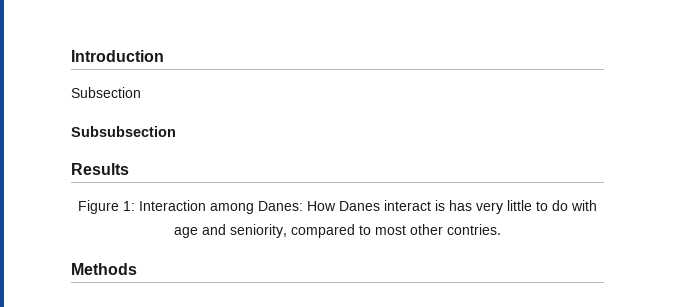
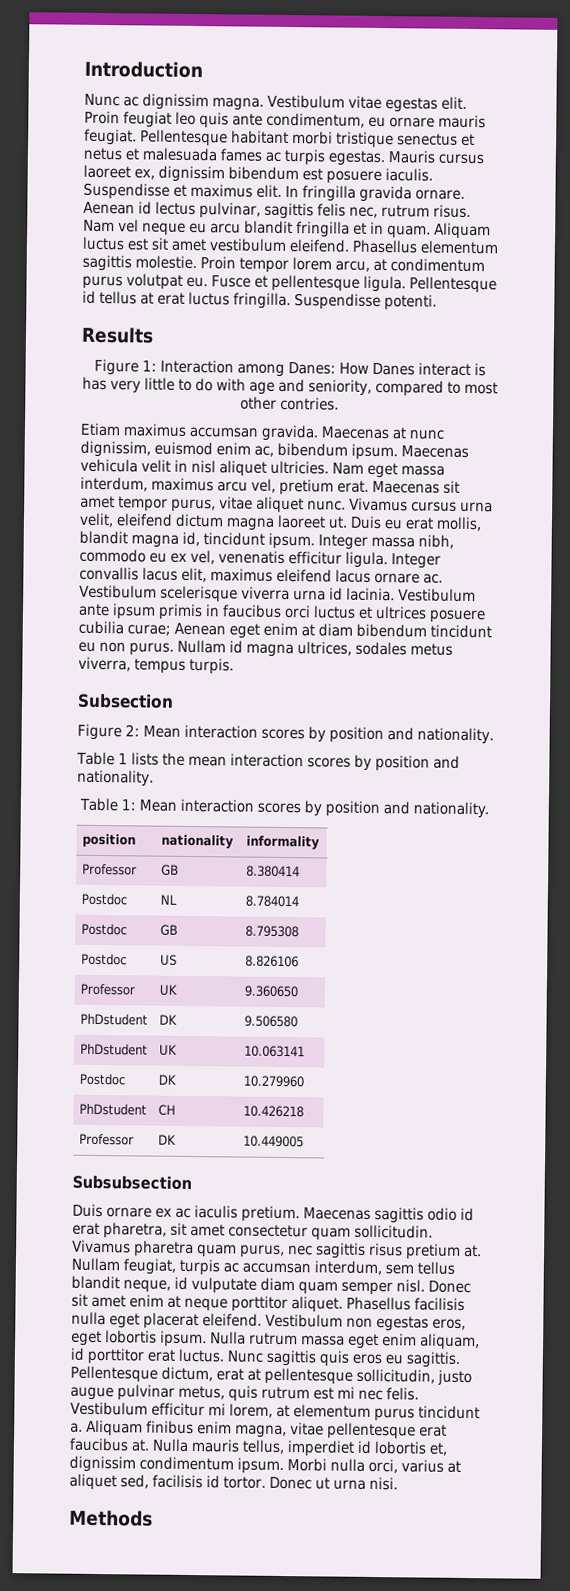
[71,87,141,98] [71,126,176,137] Subsection // Subsubsection -> [84,93,467,113] [84,110,486,129] [84,128,475,149] [83,147,484,167] [83,164,433,185] [83,182,465,203] [83,201,471,220] [83,219,491,240] [82,236,499,255] [82,254,485,274] [82,273,497,294] [82,290,437,311] Nunc ac dignissim magna. Vestibulum vitae egestas elit. Proin feugiat leo quis ante condimentum, eu ornare mauris feugiat. Pellentesque habitant morbi tristique senectus et netus et malesuada fames ac turpis egestas. Mauris cursus laoreet ex, dignissim bibendum est posuere iaculis. Suspendisse et maximus elit. In fringilla gravida ornare. Aenean id lectus pulvinar, sagittis felis nec, rutrum risus. Nam vel neque eu arcu blandit fringilla et in quam. Aliquam luctus est sit amet vestibulum eleifend. Phasellus elementum sagittis molestie. Proin tempor lorem arcu, at condimentum purus volutpat eu. Fusce et pellentesque ligula. Pellentesque id tellus at erat luctus fringilla. Suspendisse potenti.
(501, 229) none -> [80,422,444,442] [80,440,469,461] [80,458,445,479] [80,476,460,496] [80,495,493,514] [79,512,482,532] [79,530,454,550] [79,548,441,569] [79,566,443,584] [79,584,476,603] [78,603,486,624] [78,620,492,639] [78,639,453,658] [78,656,234,675] [77,693,174,709] [77,723,494,745] [76,751,460,772] [77,769,154,787] [78,797,490,819] [81,833,136,848] [160,834,234,849] [245,835,320,850] [81,863,137,876] [160,864,179,876] [245,865,300,878] [80,893,127,906] [159,894,177,905] [244,895,299,908] [80,923,127,936] [159,924,178,936] [244,925,299,938] [80,953,127,966] [159,954,177,966] [244,955,299,968] [79,983,135,996] [158,984,177,996] [243,985,298,998] [79,1013,148,1026] [158,1014,177,1025] [243,1015,298,1028] [79,1043,148,1056] [158,1044,177,1056] [243,1045,305,1058] [78,1073,125,1086] [157,1074,176,1085] [242,1075,304,1088] [78,1103,147,1116] [157,1104,176,1116] [242,1105,304,1118] [78,1133,134,1146] [157,1134,176,1145] [242,1135,304,1148] [72,1174,192,1191] [72,1203,474,1224] [72,1222,433,1241] [72,1239,482,1260] [71,1257,455,1276] [71,1275,471,1296] [71,1293,465,1313] [71,1311,466,1332] [71,1330,480,1351] [70,1347,460,1368] [70,1365,472,1387] [70,1384,419,1402] [70,1401,480,1422] [70,1419,447,1440] [69,1437,448,1457] [69,1455,461,1475] [69,1473,398,1491] // Etiam maximus accumsan gravida. Maecenas at nunc dignissim, euismod enim ac, bibendum ipsum. Maecenas vehicula velit in nisl aliquet ultricies. Nam eget massa interdum, maximus arcu vel, pretium erat. Maecenas sit amet tempor purus, vitae aliquet nunc. Vivamus cursus urna velit, eleifend dictum magna laoreet ut. Duis eu erat mollis, blandit magna id, tincidunt ipsum. Integer massa nibh, commodo eu ex vel, venenatis efficitur ligula. Integer convallis lacus elit, maximus eleifend lacus ornare ac. Vestibulum scelerisque viverra urna id lacinia. Vestibulum ante ipsum primis in faucibus orci luctus et ultrices posuere cubilia curae; Aenean eget enim at diam bibendum tincidunt eu non purus. Nullam id magna ultrices, sodales metus viverra, tempus turpis. // Subsection // Figure 2: Mean interaction scores by position and nationality. // Table 1 lists the mean interaction scores by position and nationality. // Table 1: Mean interaction scores by position and nationality. // position | nationality | informality // Professor | GB | 8.380414 // Postdoc | NL | 8.784014 // Postdoc | GB | 8.795308 // Postdoc | US | 8.826106 // Professor | UK | 9.360650 // PhDstudent | DK | 9.506580 // PhDstudent | UK | 10.063141 // Postdoc | DK | 10.279960 // PhDstudent | CH | 10.426218 // Professor | DK | 10.449005 // Subsubsection // Duis ornare ex ac iaculis pretium. Maecenas sagittis odio id erat pharetra, sit amet consectetur quam sollicitudin. Vivamus pharetra quam purus, nec sagittis risus pretium at. Nullam feugiat, turpis ac accumsan interdum, sem tellus blandit neque, id vulputate diam quam semper nisl. Donec sit amet enim at neque porttitor aliquet. Phasellus facilisis nulla eget placerat eleifend. Vestibulum non egestas eros, eget lobortis ipsum. Nulla rutrum massa eget enim aliquam, id porttitor erat luctus. Nunc sagittis quis eros eu sagittis. Pellentesque dictum, erat at pellentesque sollicitudin, justo augue pulvinar metus, quis rutrum est mi nec felis. Vestibulum efficitur mi lorem, at elementum purus tincidunt a. Aliquam finibus enim magna, vitae pellentesque erat faucibus at. Nulla mauris tellus, imperdiet id lobortis et, dignissim condimentum ipsum. Morbi nulla orci, varius at aliquet sed, facilisis id tortor. Donec ut urna nisi.

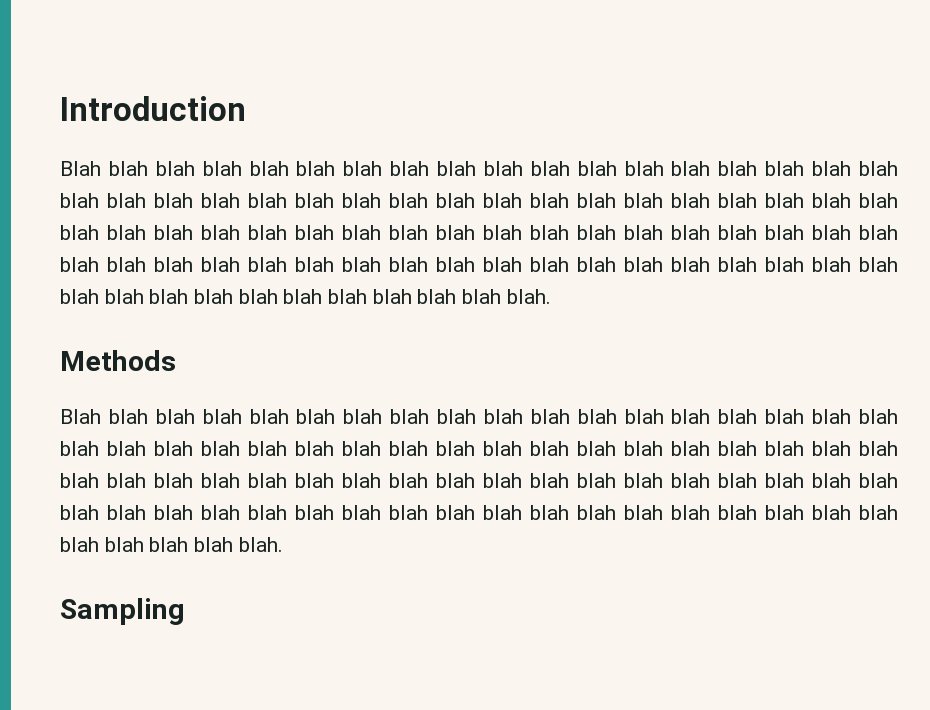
[84,93,467,113] [84,110,486,129] [84,128,475,149] [83,147,484,167] [83,164,433,185] [83,182,465,203] [83,201,471,220] [83,219,491,240] [82,236,499,255] [82,254,485,274] [82,273,497,294] [82,290,437,311] [81,326,154,344] [93,358,486,377] [81,376,498,397] [240,396,339,411] [80,422,444,442] [80,440,469,461] [80,458,445,479] [80,476,460,496] [80,495,493,514] [79,512,482,532] [79,530,454,550] [79,548,441,569] [79,566,443,584] [79,584,476,603] [78,603,486,624] [78,620,492,639] [78,639,453,658] [78,656,234,675] [77,693,174,709] [77,723,494,745] [76,751,460,772] [77,769,154,787] [78,797,490,819] [81,833,136,848] [160,834,234,849] [245,835,320,850] [81,863,137,876] [160,864,179,876] [245,865,300,878] [80,893,127,906] [159,894,177,905] [244,895,299,908] [80,923,127,936] [159,924,178,936] [244,925,299,938] [80,953,127,966] [159,954,177,966] [244,955,299,968] [79,983,135,996] [158,984,177,996] [243,985,298,998] [79,1013,148,1026] [158,1014,177,1025] [243,1015,298,1028] [79,1043,148,1056] [158,1044,177,1056] [243,1045,305,1058] [78,1073,125,1086] [157,1074,176,1085] [242,1075,304,1088] [78,1103,147,1116] [157,1104,176,1116] [242,1105,304,1118] [78,1133,134,1146] [157,1134,176,1145] [242,1135,304,1148] [72,1174,192,1191] [72,1203,474,1224] [72,1222,433,1241] [72,1239,482,1260] [71,1257,455,1276] [71,1275,471,1296] [71,1293,465,1313] [71,1311,466,1332] [71,1330,480,1351] [70,1347,460,1368] [70,1365,472,1387] [70,1384,419,1402] [70,1401,480,1422] [70,1419,447,1440] [69,1437,448,1457] [69,1455,461,1475] [69,1473,398,1491] [69,1509,153,1527] Nunc ac dignissim magna. Vestibulum vitae egestas elit. Proin feugiat leo quis ante condimentum, eu ornare mauris feugiat. Pellentesque habitant morbi tristique senectus et netus et malesuada fames ac turpis egestas. Mauris cursus laoreet ex, dignissim bibendum est posuere iaculis. Suspendisse et maximus elit. In fringilla gravida ornare. Aenean id lectus pulvinar, sagittis felis nec, rutrum risus. Nam vel neque eu arcu blandit fringilla et in quam. Aliquam luctus est sit amet vestibulum eleifend. Phasellus elementum sagittis molestie. Proin tempor lorem arcu, at condimentum purus volutpat eu. Fusce et pellentesque ligula. Pellentesque id tellus at erat luctus fringilla. Suspendisse potenti. // Results // Figure 1: Interaction among Danes: How Danes interact is has very little to do with age and seniority, compared to most other contries. // Etiam maximus accumsan gravida. Maecenas at nunc dignissim, euismod enim ac, bibendum ipsum. Maecenas vehicula velit in nisl aliquet ultricies. Nam eget massa interdum, maximus arcu vel, pretium erat. Maecenas sit amet tempor purus, vitae aliquet nunc. Vivamus cursus urna velit, eleifend dictum magna laoreet ut. Duis eu erat mollis, blandit magna id, tincidunt ipsum. Integer massa nibh, commodo eu ex vel, venenatis efficitur ligula. Integer convallis lacus elit, maximus eleifend lacus ornare ac. Vestibulum scelerisque viverra urna id lacinia. Vestibulum ante ipsum primis in faucibus orci luctus et ultrices posuere cubilia curae; Aenean eget enim at diam bibendum tincidunt eu non purus. Nullam id magna ultrices, sodales metus viverra, tempus turpis. // Subsection // Figure 2: Mean interaction scores by position and nationality. // Table 1 lists the mean interaction scores by position and nationality. // Table 1: Mean interaction scores by position and nationality. // position | nationality | informality // Professor | GB | 8.380414 // Postdoc | NL | 8.784014 // Postdoc | GB | 8.795308 // Postdoc | US | 8.826106 // Professor | UK | 9.360650 // PhDstudent | DK | 9.506580 // PhDstudent | UK | 10.063141 // Postdoc | DK | 10.279960 // PhDstudent | CH | 10.426218 // Professor | DK | 10.449005 // Subsubsection // Duis ornare ex ac iaculis pretium. Maecenas sagittis odio id erat pharetra, sit amet consectetur quam sollicitudin. Vivamus pharetra quam purus, nec sagittis risus pretium at. Nullam feugiat, turpis ac accumsan interdum, sem tellus blandit neque, id vulputate diam quam semper nisl. Donec sit amet enim at neque porttitor aliquet. Phasellus facilisis nulla eget placerat eleifend. Vestibulum non egestas eros, eget lobortis ipsum. Nulla rutrum massa eget enim aliquam, id porttitor erat luctus. Nunc sagittis quis eros eu sagittis. Pellentesque dictum, erat at pellentesque sollicitudin, justo augue pulvinar metus, quis rutrum est mi nec felis. Vestibulum efficitur mi lorem, at elementum purus tincidunt a. Aliquam finibus enim magna, vitae pellentesque erat faucibus at. Nulla mauris tellus, imperdiet id lobortis et, dignissim condimentum ipsum. Morbi nulla orci, varius at aliquet sed, facilisis id tortor. Donec ut urna nisi. // Methods -> [60,161,898,176] [60,193,898,208] [60,225,898,240] [60,257,898,272] [60,289,551,304] [60,350,176,371] [60,409,898,424] [60,441,898,456] [60,473,898,488] [60,505,898,520] [60,537,283,552] [60,598,185,625] Blah blah blah blah blah blah blah blah blah blah blah blah blah blah blah blah blah blah blah blah blah blah blah blah blah blah blah blah blah blah blah blah blah blah blah blah blah blah blah blah blah blah blah blah blah blah blah blah blah blah blah blah blah blah blah blah blah blah blah blah blah blah blah blah blah blah blah blah blah blah blah blah blah blah blah blah blah blah blah blah blah blah blah. // Methods // Blah blah blah blah blah blah blah blah blah blah blah blah blah blah blah blah blah blah blah blah blah blah blah blah blah blah blah blah blah blah blah blah blah blah blah blah blah blah blah blah blah blah blah blah blah blah blah blah blah blah blah blah blah blah blah blah blah blah blah blah blah blah blah blah blah blah blah blah blah blah blah blah blah blah blah blah blah. // Sampling

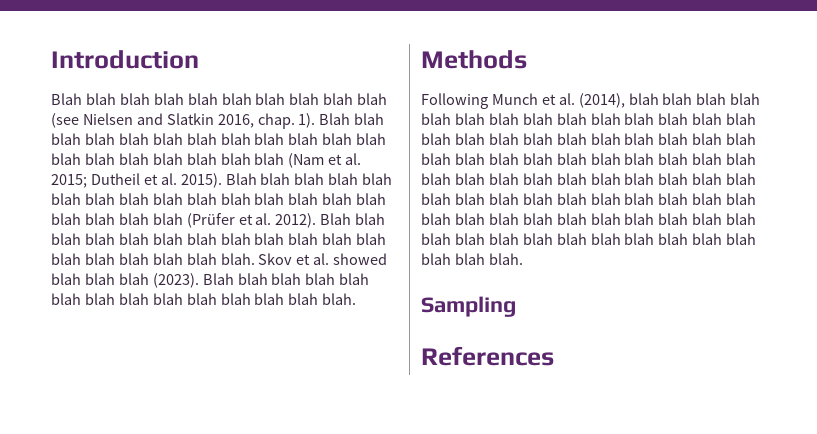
(523, 168) none -> [51,113,385,129] [51,133,387,145] [51,153,362,168] [51,173,393,188] [51,193,387,205] [51,213,386,228] [51,233,387,245] [51,253,388,265] [51,273,370,288] [51,293,357,305] [421,50,527,69] [421,93,761,109] (see Nielsen and Slatkin 2016, chap. 1). Blah blah blah blah blah blah blah blah blah blah blah blah blah blah blah blah blah blah blah (Nam et al. 2015; Dutheil et al. 2015). Blah blah blah blah blah blah blah blah blah blah blah blah blah blah blah blah blah blah blah (Prüfer et al. 2012). Blah blah blah blah blah blah blah blah blah blah blah blah blah blah blah blah blah blah. Skov et al. showed blah blah blah (2023). Blah blah blah blah blah blah blah blah blah blah blah blah blah blah. // Methods // Following Munch et al. (2014), blah blah blah blah
[60,350,176,371] [60,409,898,424] [60,441,898,456] [60,473,898,488] [60,505,898,520] [60,537,283,552] [60,598,185,625] Methods // Blah blah blah blah blah blah blah blah blah blah blah blah blah blah blah blah blah blah blah blah blah blah blah blah blah blah blah blah blah blah blah blah blah blah blah blah blah blah blah blah blah blah blah blah blah blah blah blah blah blah blah blah blah blah blah blah blah blah blah blah blah blah blah blah blah blah blah blah blah blah blah blah blah blah blah blah blah. // Sampling -> [421,296,516,317] [421,346,554,366] Sampling // References

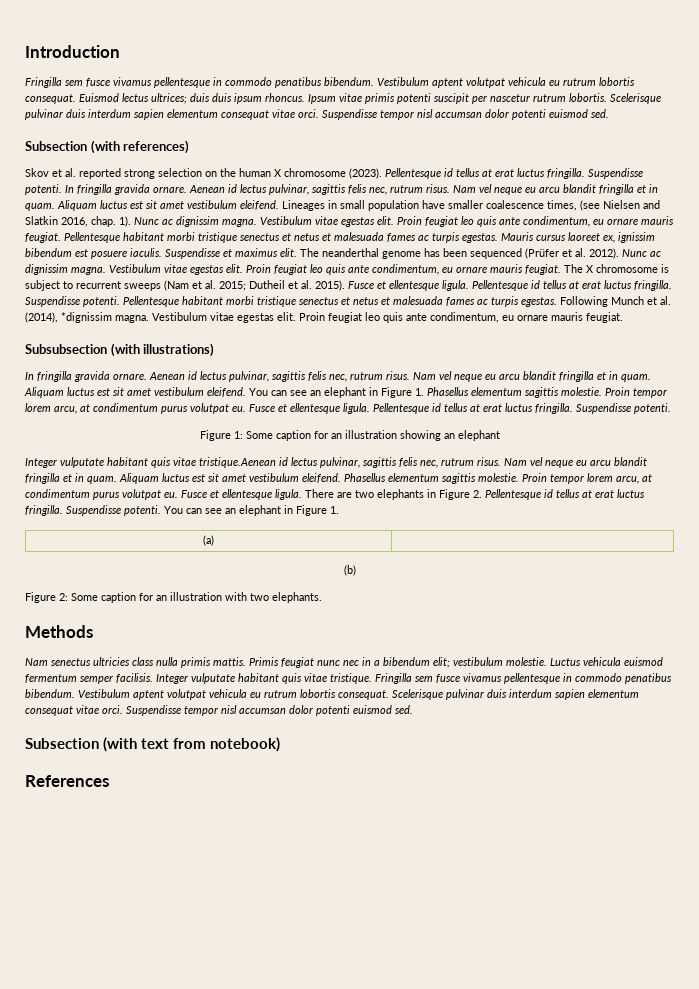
[51,93,388,105] Blah blah blah blah blah blah blah blah blah blah -> [25,77,635,88] [25,93,661,104] [25,109,609,120] [25,140,190,154] [25,168,643,179] [25,184,658,195] [25,200,577,211] Fringilla sem fusce vivamus pellentesque in commodo penatibus bibendum. Vestibulum aptent volutpat vehicula eu rutrum lobortis consequat. Euismod lectus ultrices; duis duis ipsum rhoncus. Ipsum vitae primis potenti suscipit per nascetur rutrum lobortis. Scelerisque pulvinar duis interdum sapien elementum consequat vitae orci. Suspendisse tempor nisl accumsan dolor potenti euismod sed. // Subsection (with references) // Skov et al. reported strong selection on the human X chromosome (2023). Pellentesque id tellus at erat luctus fringilla. Suspendisse potenti. In fringilla gravida ornare. Aenean id lectus pulvinar, sagittis felis nec, rutrum risus. Nam vel neque eu arcu blandit fringilla et in quam. Aliquam luctus est sit amet vestibulum eleifend. Lineages in small population have smaller coalescence times,
[319,113,385,125] [51,133,387,145] [51,153,285,165] Blah blah blah blah blah blah blah blah blah blah blah blah blah blah blah blah blah blah blah -> [134,216,674,227] [25,232,655,243] [25,248,661,259] [25,264,669,275] [25,280,161,291] Nunc ac dignissim magna. Vestibulum vitae egestas elit. Proin feugiat leo quis ante condimentum, eu ornare mauris feugiat. Pellentesque habitant morbi tristique senectus et netus et malesuada fames ac turpis egestas. Mauris cursus laoreet ex, ignissim bibendum est posuere iaculis. Suspendisse et maximus elit. The neanderthal genome has been sequenced (Prüfer et al. 2012). Nunc ac dignissim magna. Vestibulum vitae egestas elit. Proin feugiat leo quis ante condimentum, eu ornare mauris feugiat. The X chromosome is subject to recurrent sweeps
[225,173,393,185] [51,193,387,205] [51,213,386,228] [51,233,387,245] [51,253,388,265] [51,273,370,288] [51,293,357,305] [421,50,527,69] Blah blah blah blah blah blah blah blah blah blah blah blah blah blah blah blah blah blah blah (Prüfer et al. 2012). Blah blah blah blah blah blah blah blah blah blah blah blah blah blah blah blah blah blah. Skov et al. showed blah blah blah (2023). Blah blah blah blah blah blah blah blah blah blah blah blah blah blah. // Methods // -> [348,280,672,291] [25,296,557,307] Fusce et ellentesque ligula. Pellentesque id tellus at erat luctus fringilla. Suspendisse potenti. Pellentesque habitant morbi tristique senectus et netus et malesuada fames ac turpis egestas.
[628,93,761,105] [421,113,757,125] [421,133,757,145] [421,153,757,165] [421,173,757,185] [421,193,757,205] [421,213,757,225] [421,233,757,245] [421,253,523,265] [421,296,516,317] blah blah blah blah blah blah blah blah blah blah blah blah blah blah blah blah blah blah blah blah blah blah blah blah blah blah blah blah blah blah blah blah blah blah blah blah blah blah blah blah blah blah blah blah blah blah blah blah blah blah blah blah blah blah blah blah blah blah blah blah blah blah blah blah blah blah blah blah blah blah blah blah blah blah blah blah blah. // Sampling -> [61,312,623,323] [25,343,215,357] [25,371,651,382] [24,387,667,398] [25,403,671,414] [199,430,500,441] [25,457,647,468] [25,473,652,484] [25,489,645,500] [25,505,339,516] [203,535,214,546] [343,565,356,576] [25,592,322,603] [25,625,93,638] [25,657,663,668] [25,673,672,684] [25,689,639,700] [25,705,413,716] [25,737,281,752] *dignissim magna. Vestibulum vitae egestas elit. Proin feugiat leo quis ante condimentum, eu ornare mauris feugiat. // Subsubsection (with illustrations) // In fringilla gravida ornare. Aenean id lectus pulvinar, sagittis felis nec, rutrum risus. Nam vel neque eu arcu blandit fringilla et in quam. Aliquam luctus est sit amet vestibulum eleifend. You can see an elephant in Figure 1. Phasellus elementum sagittis molestie. Proin tempor lorem arcu, at condimentum purus volutpat eu. Fusce et ellentesque ligula. Pellentesque id tellus at erat luctus fringilla. Suspendisse potenti. // Figure 1: Some caption for an illustration showing an elephant // Integer vulputate habitant quis vitae tristique.Aenean id lectus pulvinar, sagittis felis nec, rutrum risus. Nam vel neque eu arcu blandit fringilla et in quam. Aliquam luctus est sit amet vestibulum eleifend. Phasellus elementum sagittis molestie. Proin tempor lorem arcu, at condimentum purus volutpat eu. Fusce et ellentesque ligula. There are two elephants in Figure 2. Pellentesque id tellus at erat luctus fringilla. Suspendisse potenti. You can see an elephant in Figure 1. // (a) | // (b) // Figure 2: Some caption for an illustration with two elephants. // Methods // Nam senectus ultricies class nulla primis mattis. Primis feugiat nunc nec in a bibendum elit; vestibulum molestie. Luctus vehicula euismod fermentum semper facilisis. Integer vulputate habitant quis vitae tristique. Fringilla sem fusce vivamus pellentesque in commodo penatibus bibendum. Vestibulum aptent volutpat vehicula eu rutrum lobortis consequat. Scelerisque pulvinar duis interdum sapien elementum consequat vitae orci. Suspendisse tempor nisl accumsan dolor potenti euismod sed. // Subsection (with text from notebook)

